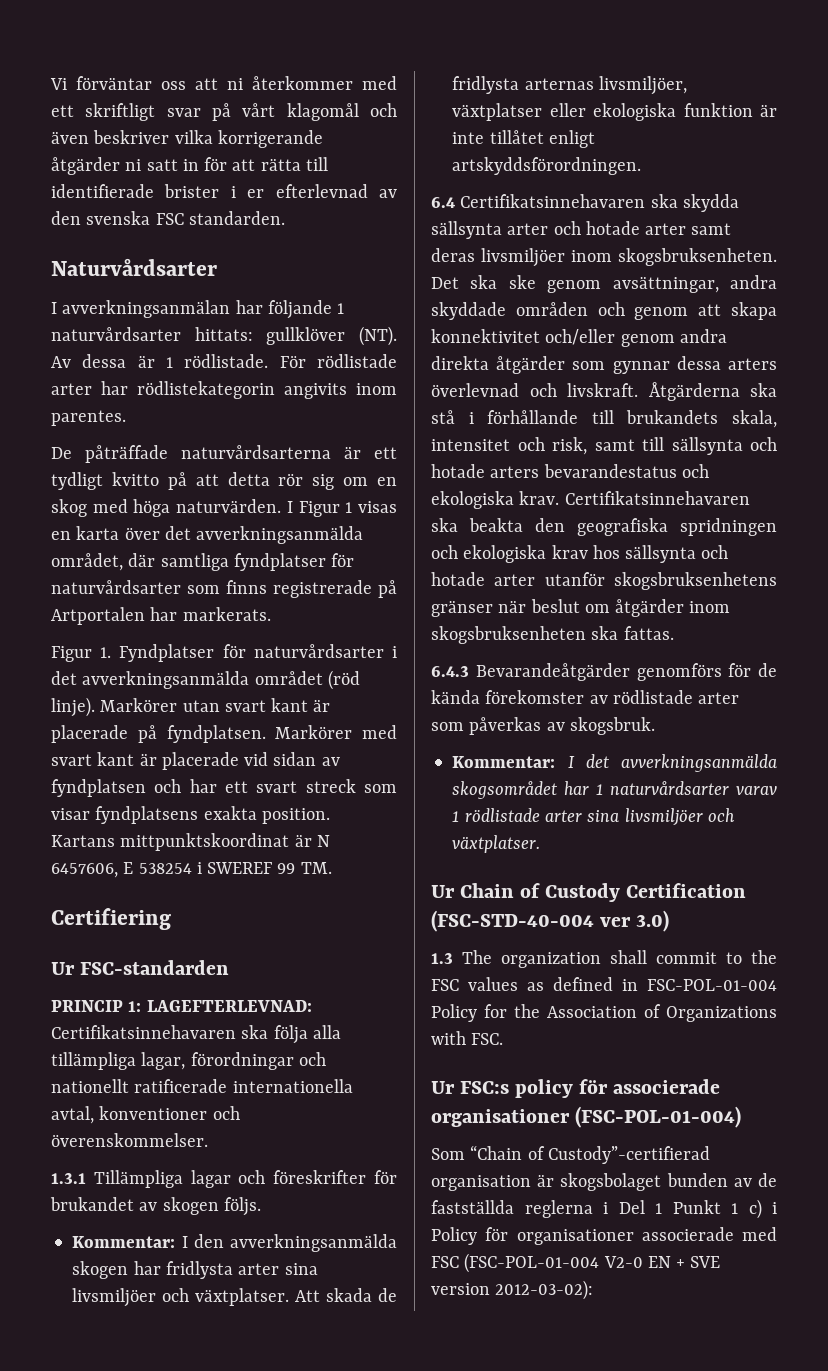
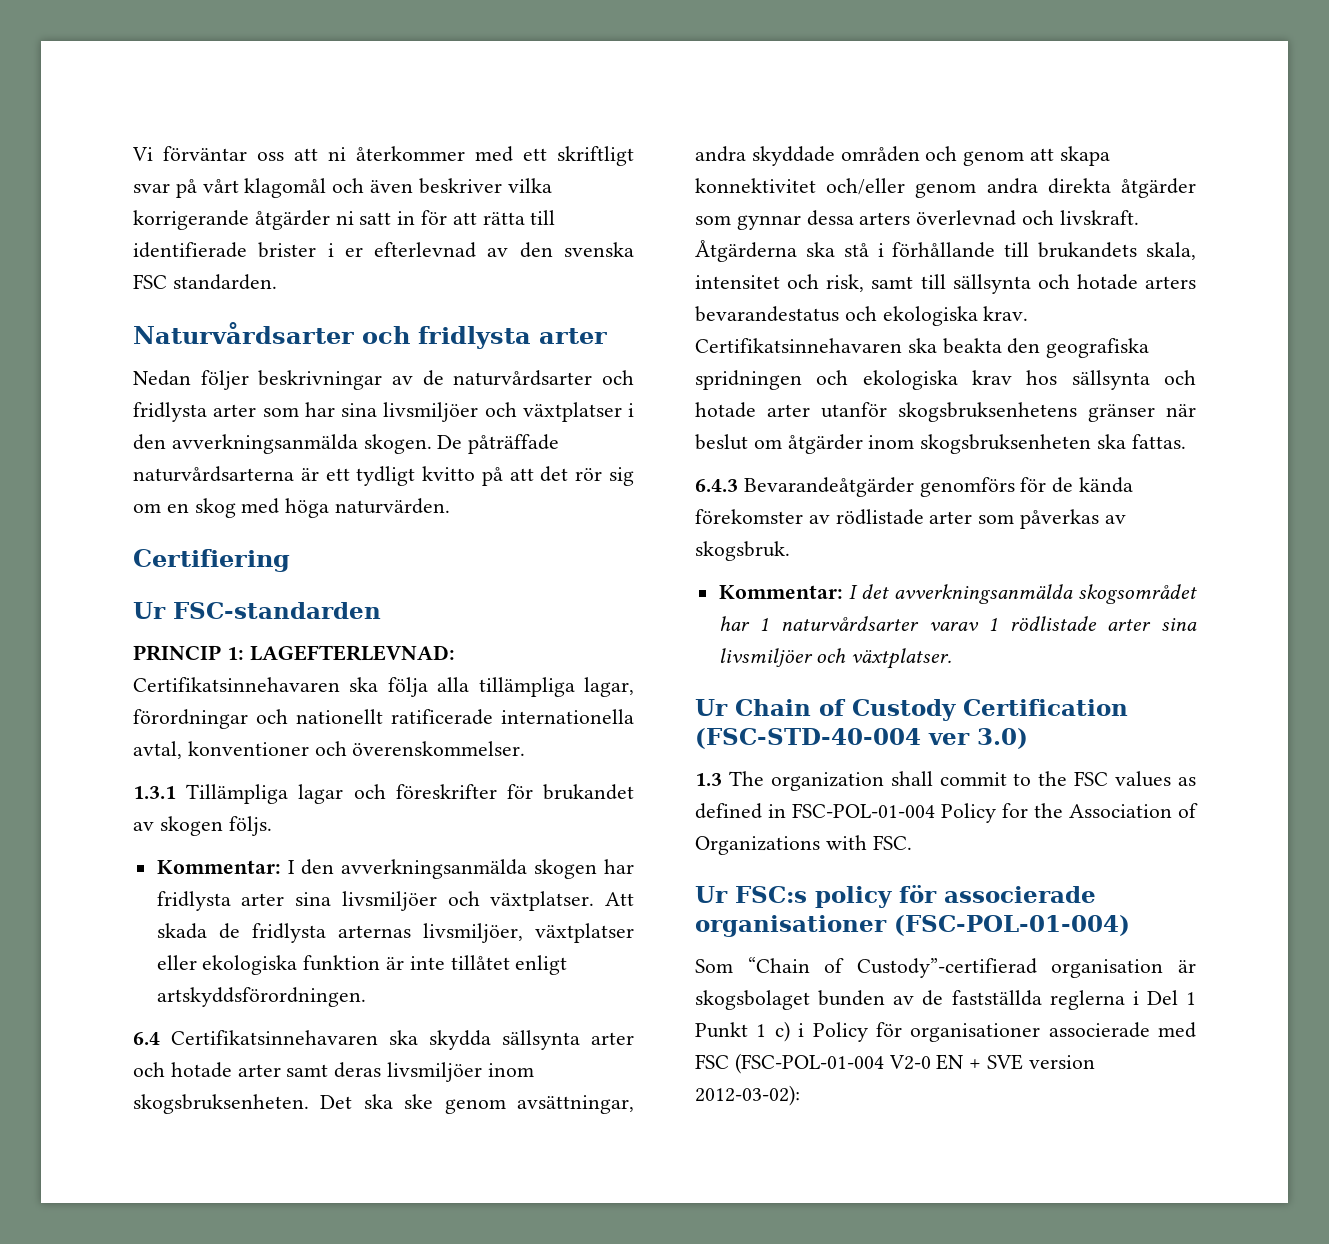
[51,300,345,319] [51,326,397,346] [51,354,397,368] [51,381,397,399] [51,410,126,426] // I avverkningsanmälan har följande 1 naturvårdsarter hittats: gullklöver (NT). Av dessa är 1 rödlistade. För rödlistade arter har rödlistekategorin angivits inom parentes. // -> [362,326,607,349] [133,370,634,390] [133,402,634,422] [133,434,432,454] och fridlysta arter // Nedan följer beskrivningar av de naturvårdsarter och fridlysta arter som har sina livsmiljöer och växtplatser i den avverkningsanmälda skogen.
[227,472,270,486] detta -> [540,466,569,482] det
[286,501,397,517] [51,526,364,544] [51,553,355,571] [51,580,397,598] [51,607,271,625] [51,644,397,662] [51,670,360,690] [51,697,331,717] [51,725,397,743] [51,752,340,770] [51,779,397,797] [51,806,330,824] [51,833,330,851] [51,862,332,878] I Figur 1 visas en karta över det avverkningsanmälda området, där samtliga fyndplatser för naturvårdsarter som finns registrerade på Artportalen har markerats. // Figur 1. Fyndplatser för naturvårdsarter i det avverkningsanmälda området (röd linje). Markörer utan svart kant är placerade på fyndplatsen. Markörer med svart kant är placerade vid sidan av fyndplatsen och har ett svart streck som visar fyndplatsens exakta position. Kartans mittpunktskoordinat är N 6457606, E 538254 i SWEREF 99 TM. -> (451, 506) none

